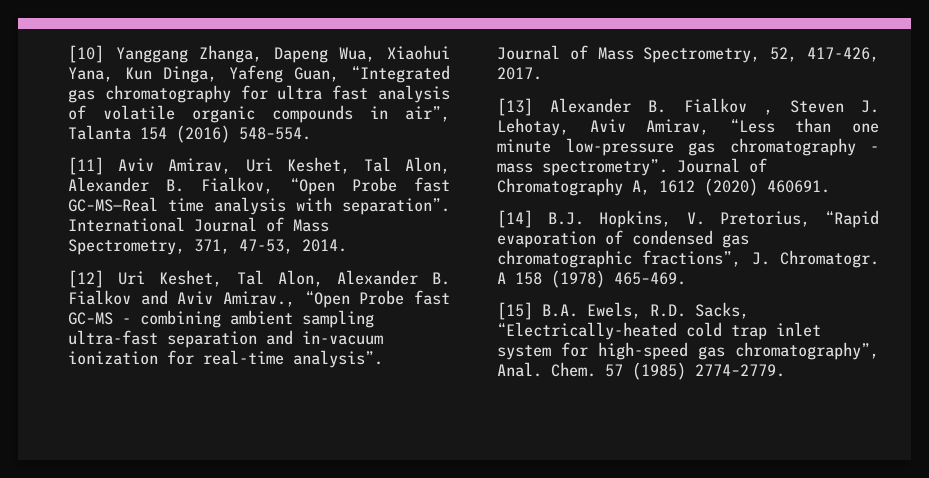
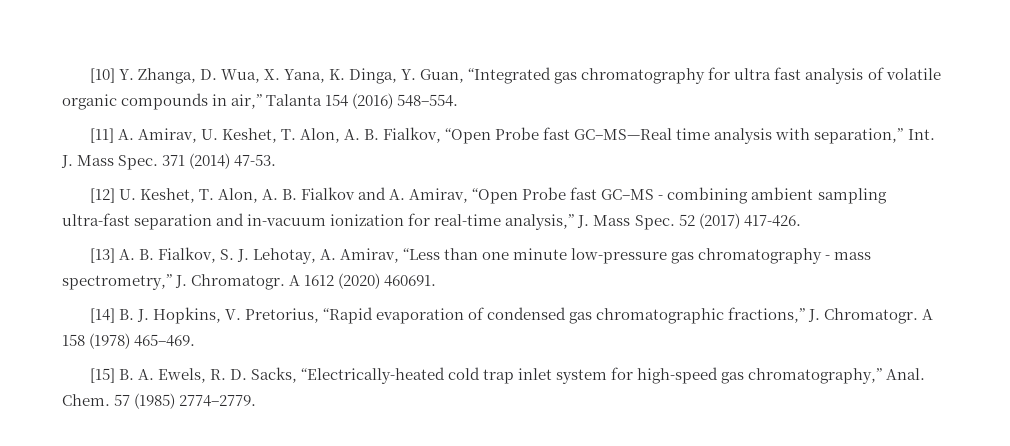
[115,45,450,63] [68,65,283,83] Yanggang Zhanga, Dapeng Wua, Xiaohui Yana, Kun Dinga, Yafeng -> [118,68,417,84] Y. Zhanga, D. Wua, X. Yana, K. Dinga, Y.
[405,106,450,122] air”, -> [231,94,263,109] air,”
[118,157,450,174] [68,177,149,192] Aviv Amirav, Uri Keshet, Tal Alon, Alexander -> [117,128,360,143] A. Amirav, U. Keshet, T. Alon, A.
[342,198,450,215] [68,217,329,232] [68,239,347,255] [68,270,418,288] separation”. International Journal of Mass Spectrometry, 371, 47-53, 2014. // [12] Uri Keshet, Tal Alon, Alexander -> [814,128,935,144] [61,153,277,170] [89,188,278,203] separation,” Int. J. Mass Spec. 371 (2014) 47-53. // [12] U. Keshet, T. Alon, A.
[177,291,295,307] Aviv Amirav., -> [389,188,469,203] A. Amirav,
[293,350,383,368] [497,45,879,63] [497,67,542,80] [497,98,844,116] analysis”. Journal of Mass Spectrometry, 52, 417-426, 2017. // [13] Alexander B. Fialkov , Steven -> [505,213,801,230] [89,247,234,263] analysis,” J. Mass Spec. 52 (2017) 417-426. // [13] A. B. Fialkov, S.
[589,119,626,132] Aviv -> [319,249,336,260] A.
[542,158,767,176] [497,178,650,196] spectrometry”. Journal of Chromatography A, -> [62,274,301,290] spectrometry,” J. Chromatogr. A
[548,212,585,225] B.J. -> [118,309,149,322] B. J.
[642,250,742,267] fractions”, -> [728,307,806,323] fractions,”
[542,302,686,319] B.A. Ewels, R.D. -> [118,368,247,383] B. A. Ewels, R. D.
[735,342,879,360] chromatography”, -> [748,368,883,384] chromatography,”

